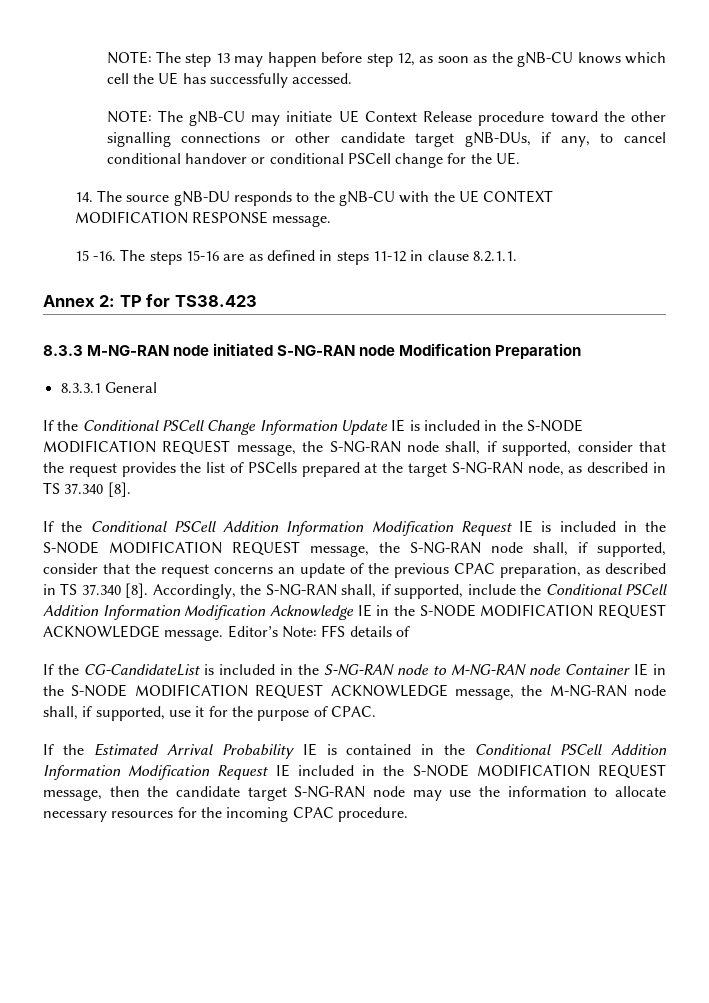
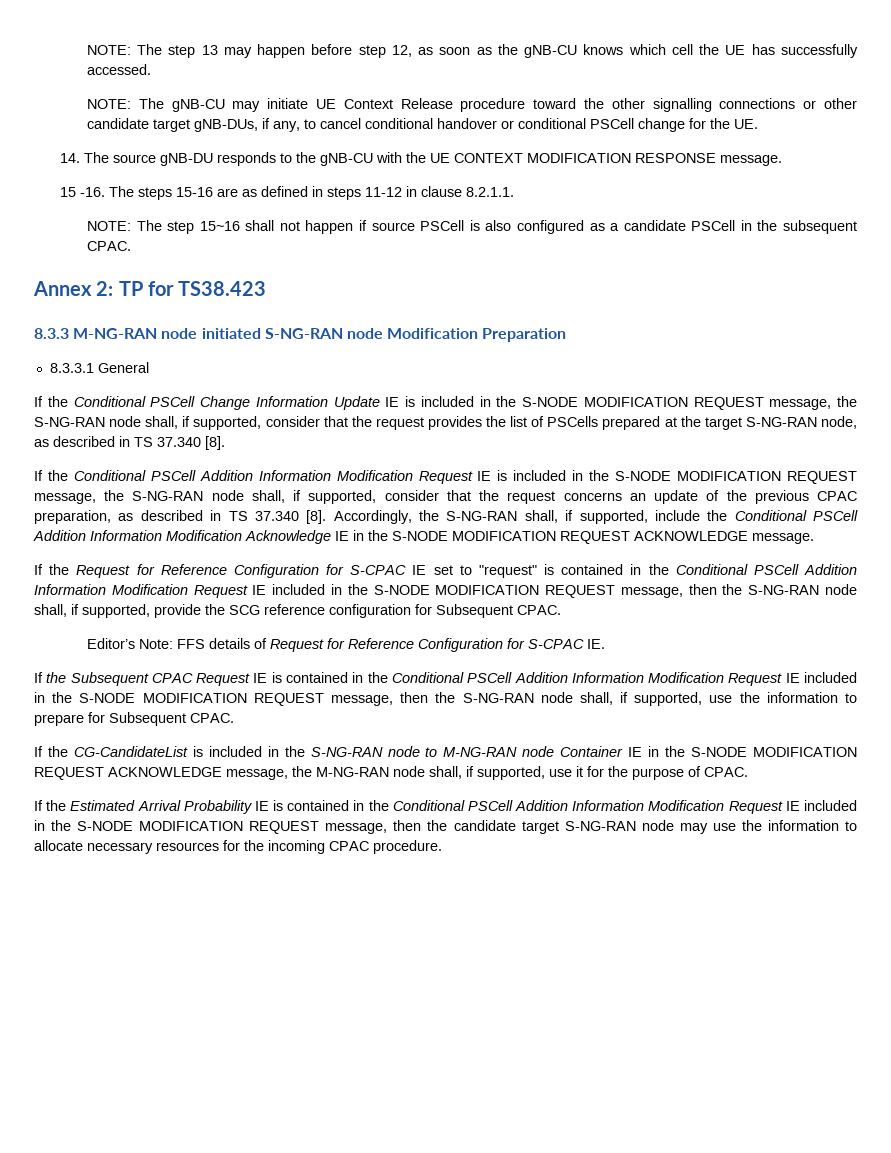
(517, 256) none -> [86,220,857,234] [86,241,131,251] // NOTE: The step 15~16 shall not happen if source PSCell is also configured as a candidate PSCell in the subsequent CPAC.
(224, 635) none -> [34,564,857,578] [34,584,858,598] [34,604,561,618] // If the Request for Reference Configuration for S-CPAC IE set to "request" is contained in the Conditional PSCell Addition Information Modification Request IE included in the S-NODE MODIFICATION REQUEST message, then the S-NG-RAN node shall, if supported, provide the SCG reference configuration for Subsequent CPAC. //
(410, 631) none -> [269,638,605,652] [34,672,857,686] [34,692,857,706] [34,712,234,726] Request for Reference Configuration for S-CPAC IE. // If the Subsequent CPAC Request IE is contained in the Conditional PSCell Addition Information Modification Request IE included in the S-NODE MODIFICATION REQUEST message, then the S-NG-RAN node shall, if supported, use the information to prepare for Subsequent CPAC.

